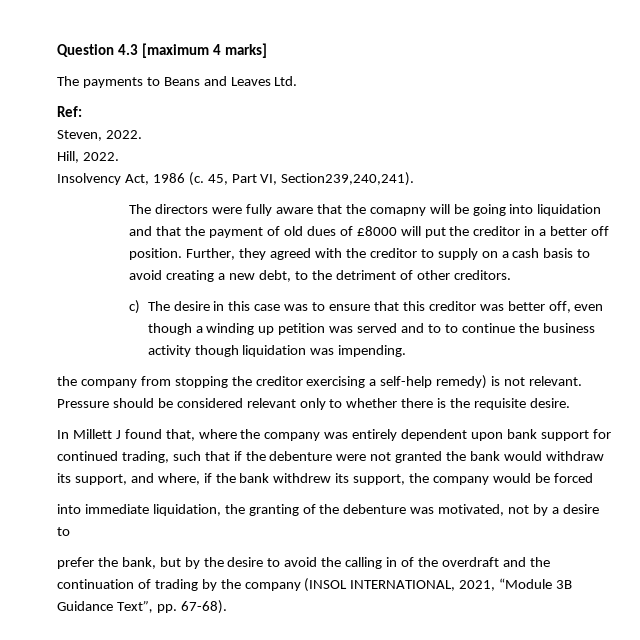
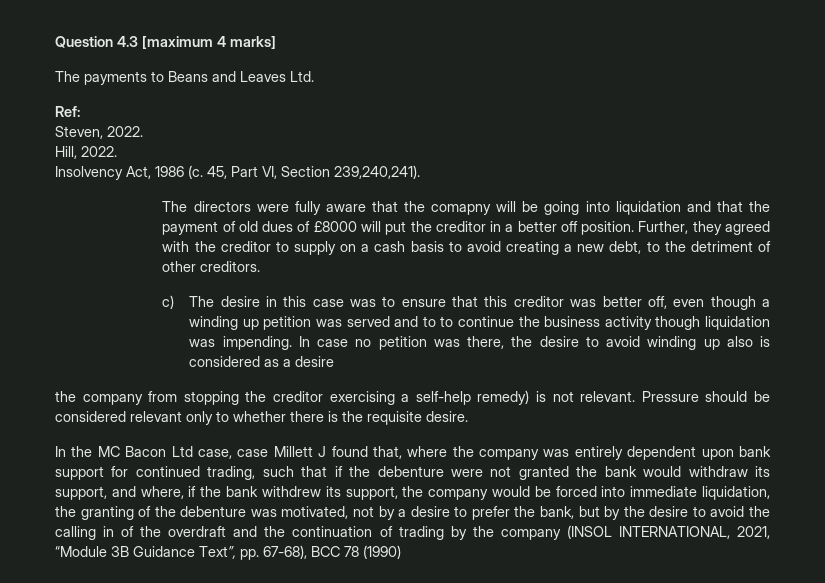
[281,172,415,186] Section239,240,241). -> [281,165,420,179] Section 239,240,241).
(407, 351) none -> [298,336,770,350] [189,356,335,367] In case no petition was there, the desire to avoid winding up also is considered as a desire
(69, 434) none -> [71,446,269,459] the MC Bacon Ltd case, case
(593, 478) // -> (597, 491) none
(70, 531) // -> (468, 511) none
[180,600,227,614] 67-68). -> [263,545,401,559] 67-68), BCC 78 (1990)

